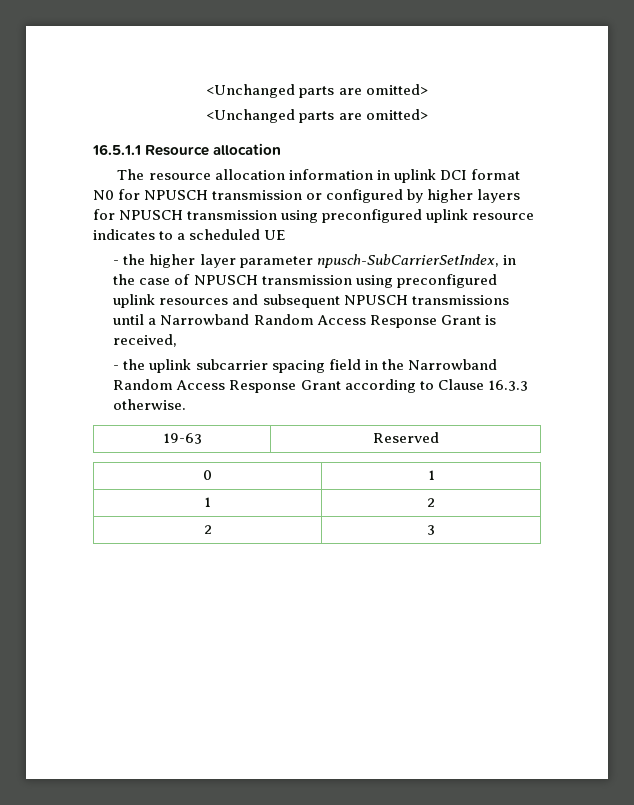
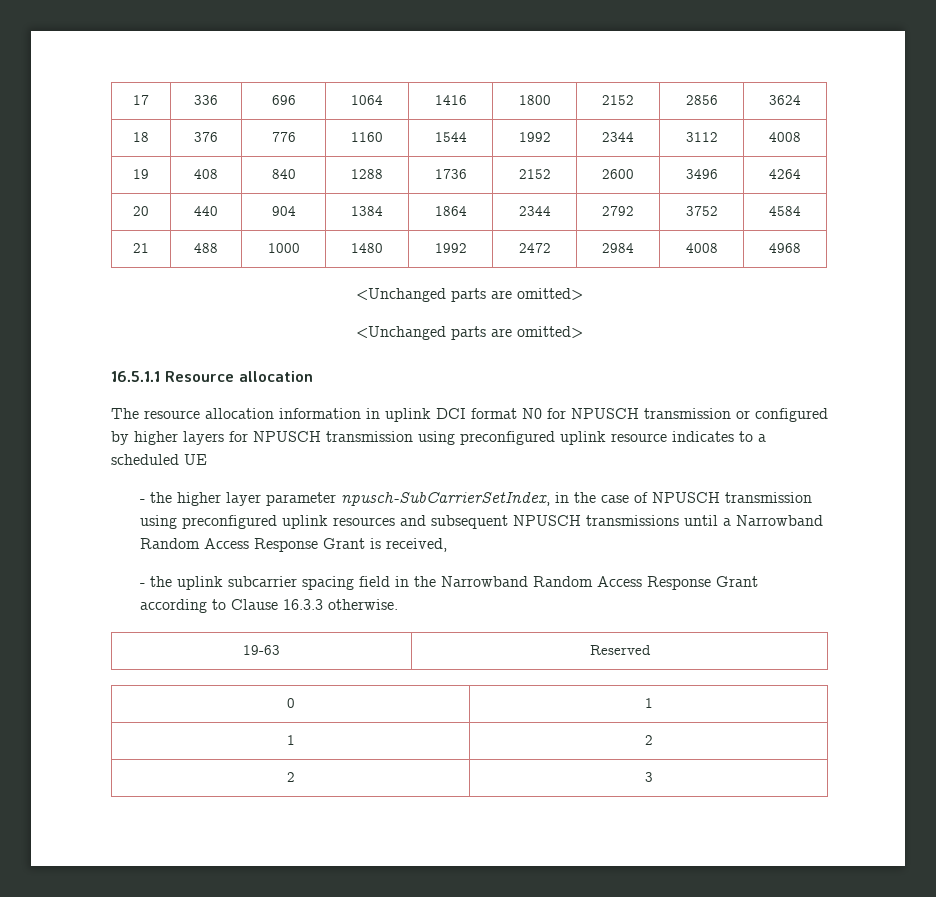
(206, 91) none -> [133,95,149,105] [194,95,218,105] [271,95,296,105] [351,95,383,105] [434,95,467,105] [518,95,551,105] [602,95,634,105] [685,95,718,105] [769,95,801,105] [133,132,149,142] [194,132,218,142] [271,132,296,142] [351,132,383,142] [434,132,467,142] [518,132,551,142] [602,132,634,142] [685,132,718,142] [769,132,801,142] [133,169,149,179] [194,169,218,179] [271,169,296,179] [351,169,383,179] [434,169,467,179] [518,169,551,179] [602,169,634,179] [685,169,718,179] [769,169,801,179] [133,206,149,216] [194,206,218,216] [271,206,296,216] [351,206,383,216] [434,206,467,216] [518,206,551,216] [602,206,634,216] [685,206,718,216] [769,206,801,216] [133,243,149,253] [194,243,218,253] [267,243,300,253] [351,243,383,253] [434,243,467,253] [518,243,551,253] [602,243,634,253] [685,243,718,253] [769,243,801,253] 17 | 336 | 696 | 1064 | 1416 | 1800 | 2152 | 2856 | 3624 // 18 | 376 | 776 | 1160 | 1544 | 1992 | 2344 | 3112 | 4008 // 19 | 408 | 840 | 1288 | 1736 | 2152 | 2600 | 3496 | 4264 // 20 | 440 | 904 | 1384 | 1864 | 2344 | 2792 | 3752 | 4584 // 21 | 488 | 1000 | 1480 | 1992 | 2472 | 2984 | 4008 | 4968 //

